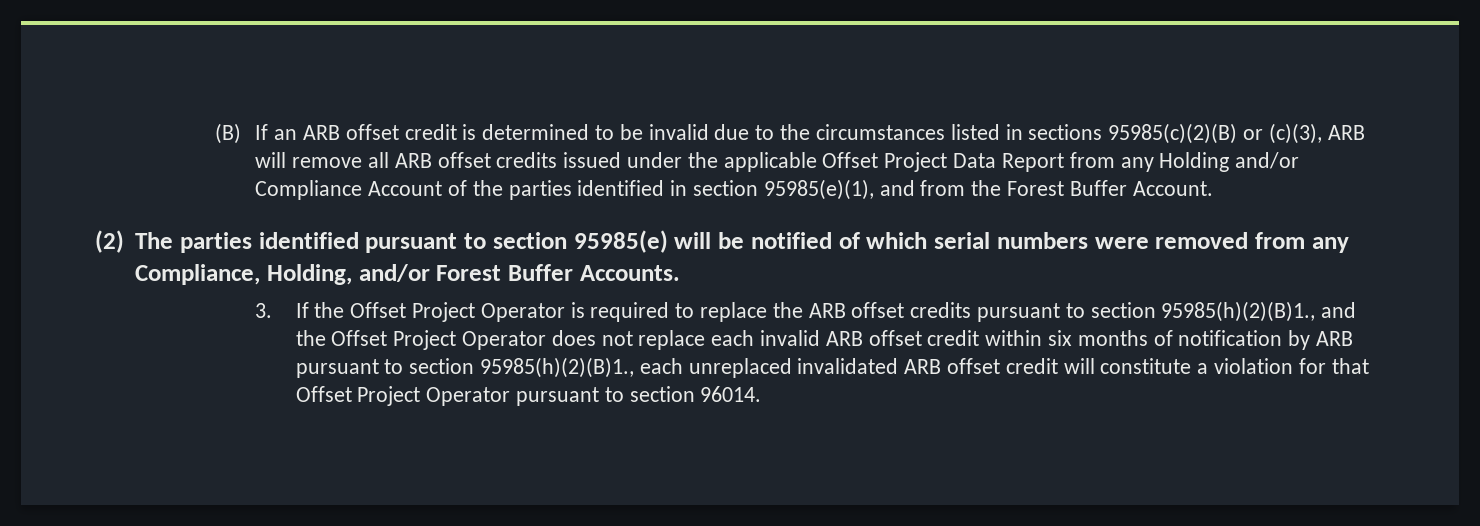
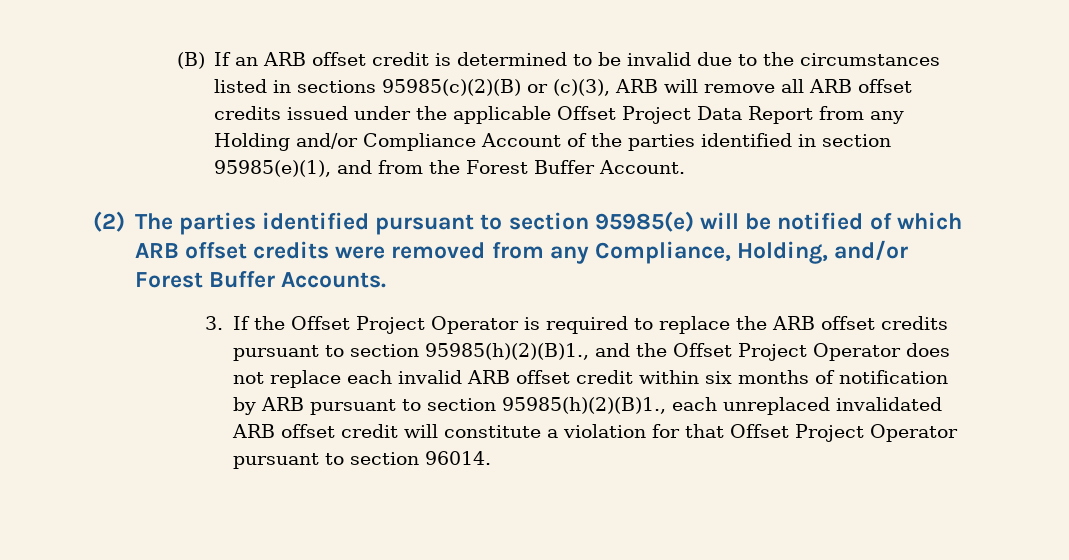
[934,232,1088,249] serial numbers -> [134,241,329,259] ARB offset credits

